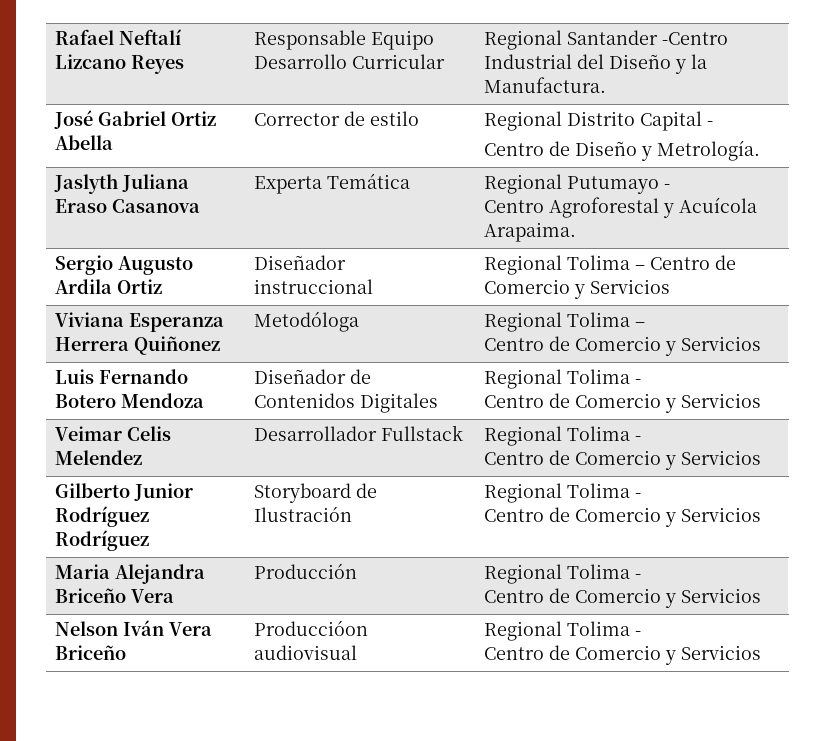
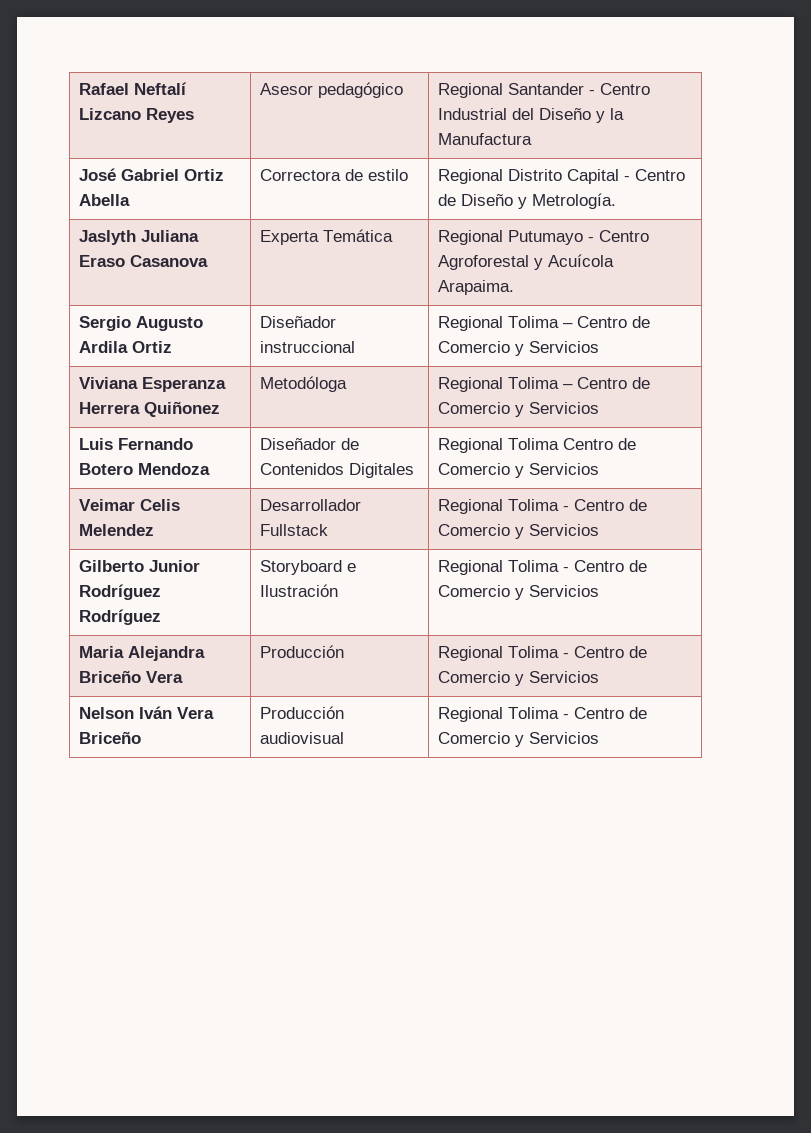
[253,30,434,50] [253,54,445,69] Responsable Equipo Desarrollo Curricular -> [260,82,404,98] Asesor pedagógico
[661,32,728,45] -Centro -> [589,83,651,95] - Centro
[483,77,606,93] Manufactura. -> [438,133,533,145] Manufactura
[253,113,340,126] Corrector -> [260,169,342,181] Correctora
(713, 123) // -> (631, 178) none
(670, 186) // -> (595, 239) none
(645, 324) // -> (574, 386) none
[634,379,641,384] - // -> (560, 444) none
(641, 438) // -> (570, 508) none
[355,483,377,498] de -> [347,563,357,572] e
(641, 495) // -> (570, 569) none
(641, 576) // -> (570, 655) none
[253,620,368,636] Produccióon -> [260,706,345,719] Producción
(641, 633) // -> (570, 716) none

